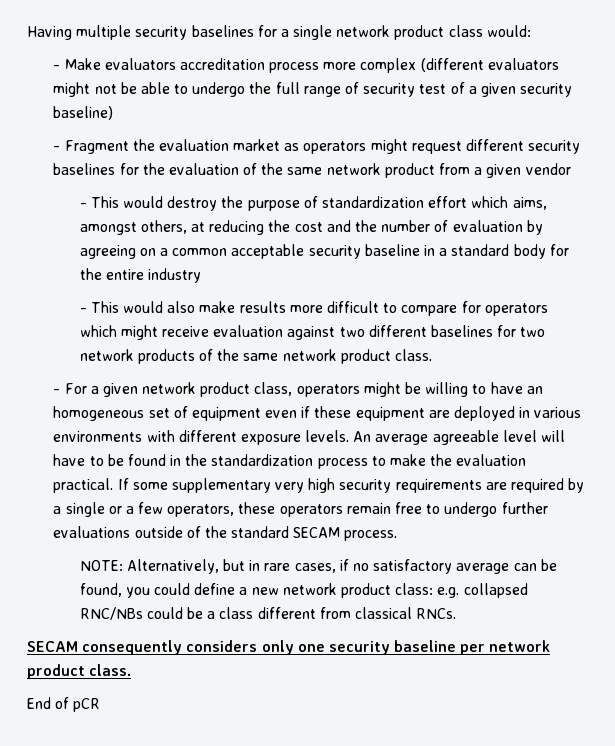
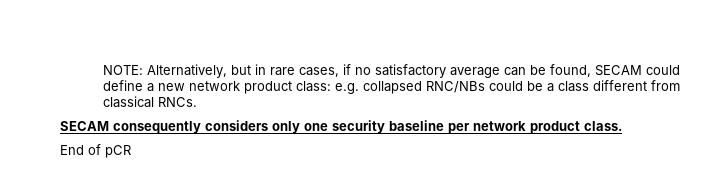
[27,25,531,40] [53,58,559,73] [53,82,573,97] [53,106,114,120] [53,139,581,154] [53,163,571,178] [79,196,547,211] [79,220,543,235] [79,244,569,259] [79,268,202,283] [79,301,548,316] [79,325,546,340] [79,349,432,364] [53,382,543,397] [53,406,582,421] [53,430,566,445] [53,454,527,469] [53,478,585,493] [53,502,548,517] [53,526,398,541] Having multiple security baselines for a single network product class would: // - Make evaluators accreditation process more complex (different evaluators might not be able to undergo the full range of security test of a given security baseline) // - Fragment the evaluation market as operators might request different security baselines for the evaluation of the same network product from a given vendor // - This would destroy the purpose of standardization effort which aims, amongst others, at reducing the cost and the number of evaluation by agreeing on a common acceptable security baseline in a standard body for the entire industry // - This would also make results more difficult to compare for operators which might receive evaluation against two different baselines for two network products of the same network product class. // - For a given network product class, operators might be willing to have an homogeneous set of equipment even if these equipment are deployed in various environments with different exposure levels. An average agreeable level will have to be found in the standardization process to make the evaluation practical. If some supplementary very high security requirements are required by a single or a few operators, these operators remain free to undergo further evaluations outside of the standard SECAM process. // -> (103, 70) none
[125,587,150,598] you -> [595,65,643,76] SECAM

